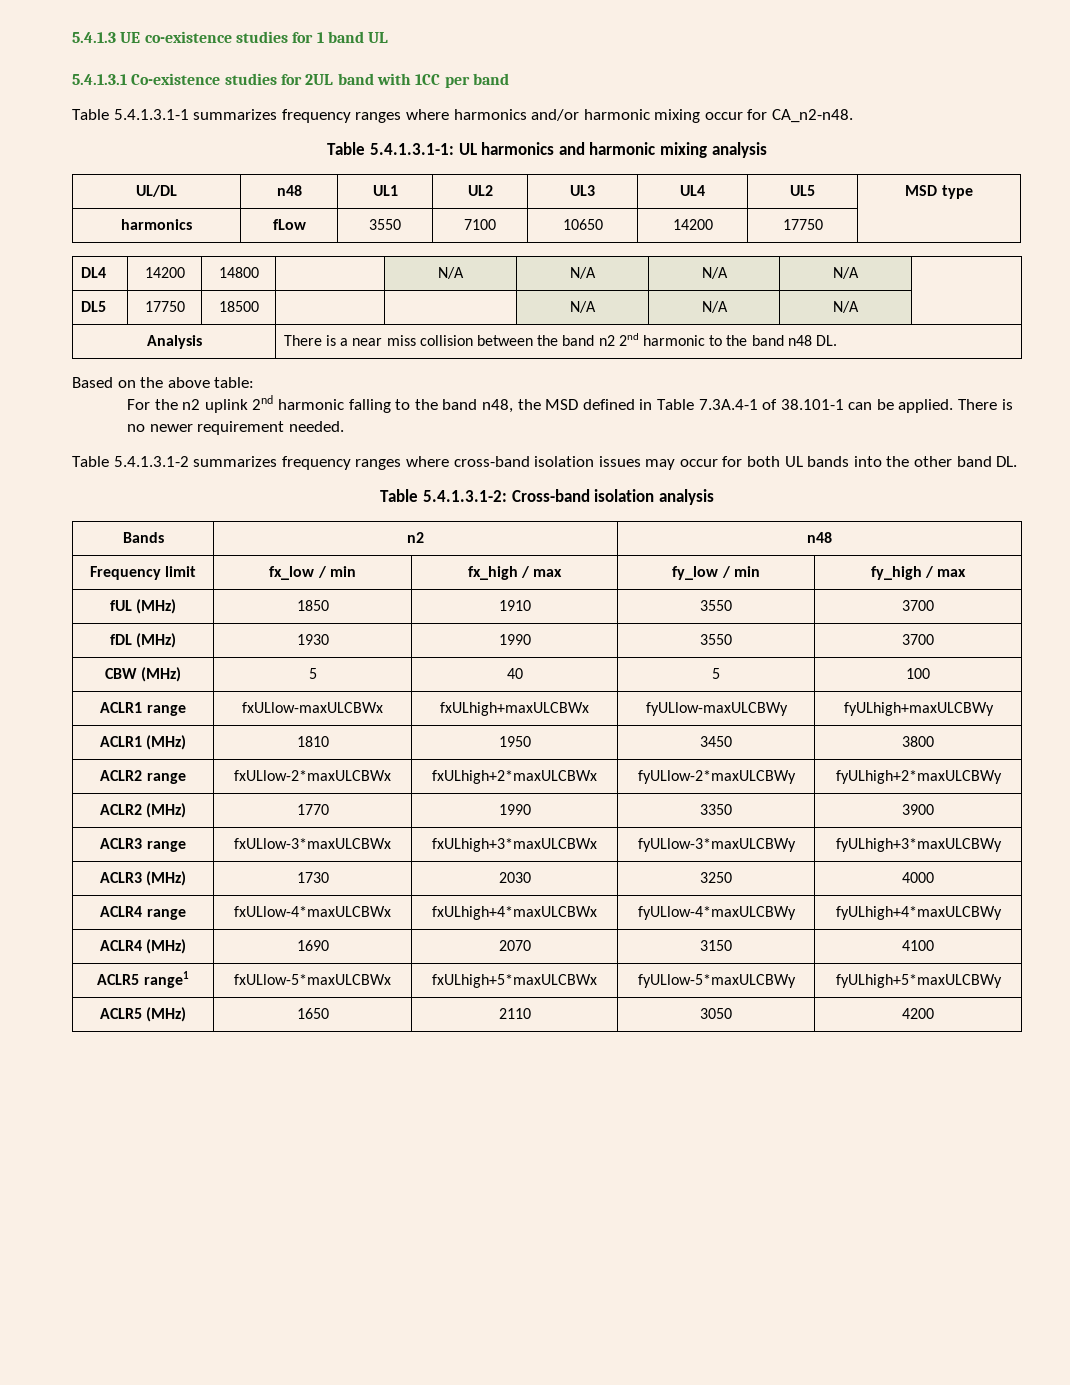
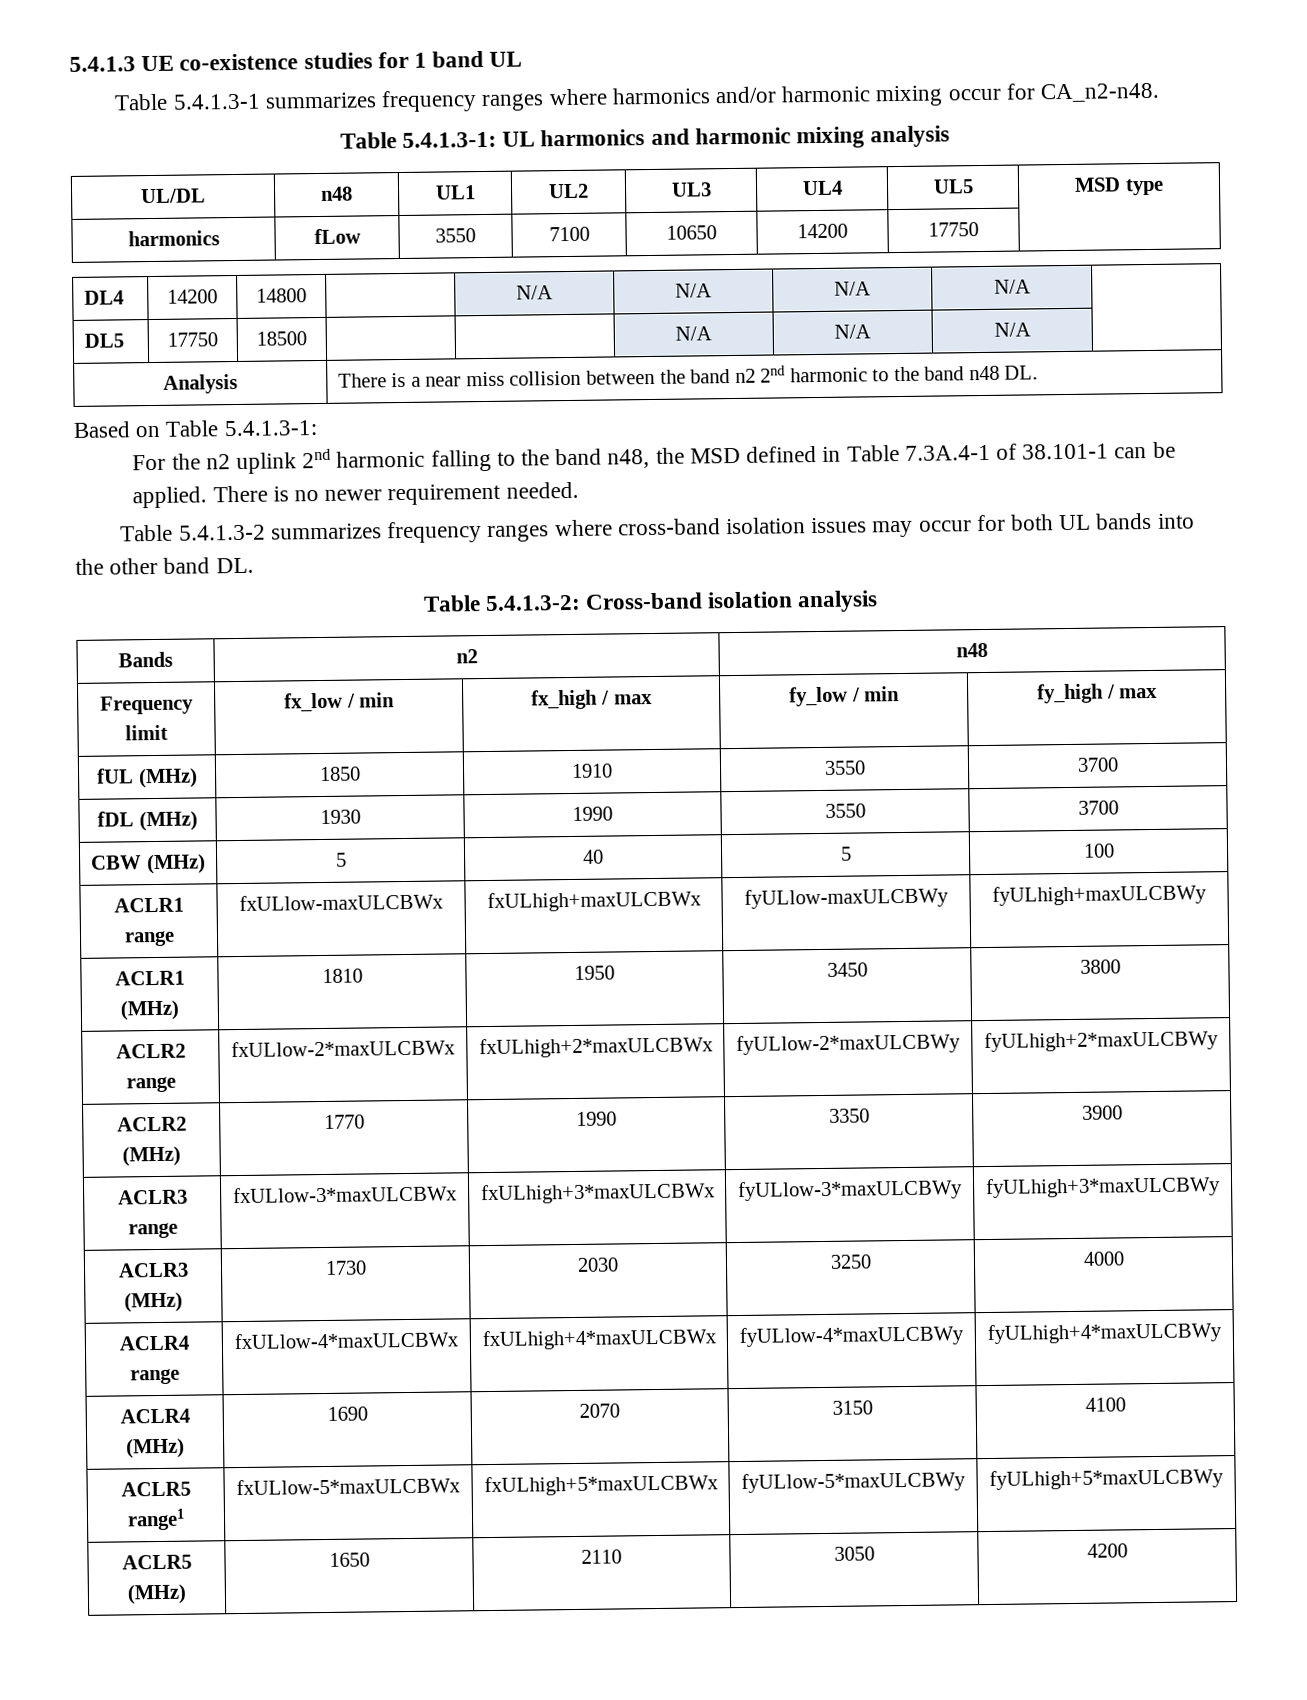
[72,73,509,88] [72,109,189,120] // 5.4.1.3.1 Co-existence studies for 2UL band with 1CC per band // Table 5.4.1.3.1-1 -> [114,93,261,111] // Table 5.4.1.3-1
[370,143,455,155] 5.4.1.3.1-1: -> [401,131,497,148] 5.4.1.3-1:
[140,377,255,388] the above table: -> [165,420,317,437] Table 5.4.1.3-1:
[113,456,189,467] 5.4.1.3.1-2 -> [178,524,266,541] 5.4.1.3-2
[422,490,507,502] 5.4.1.3.1-2: -> [484,594,581,612] 5.4.1.3-2:

